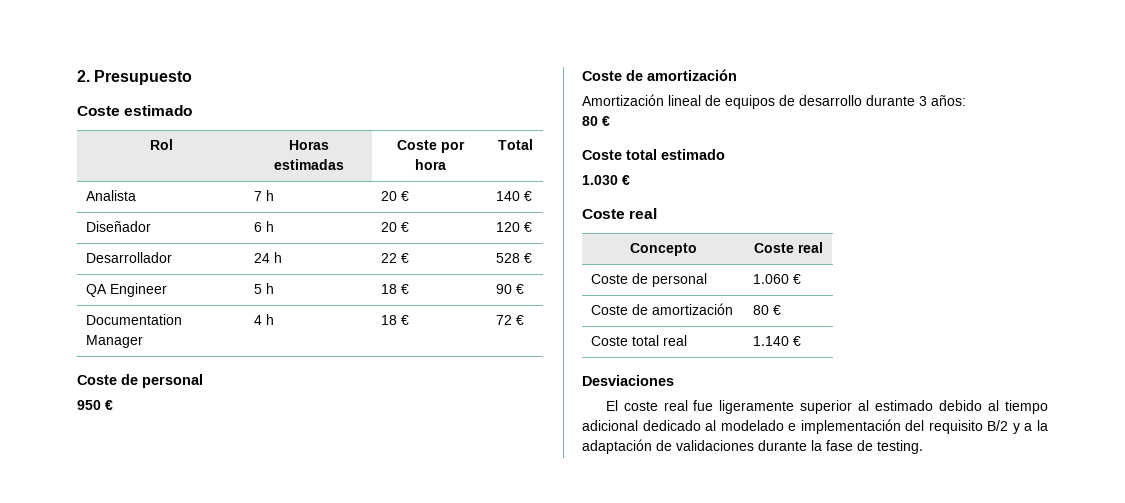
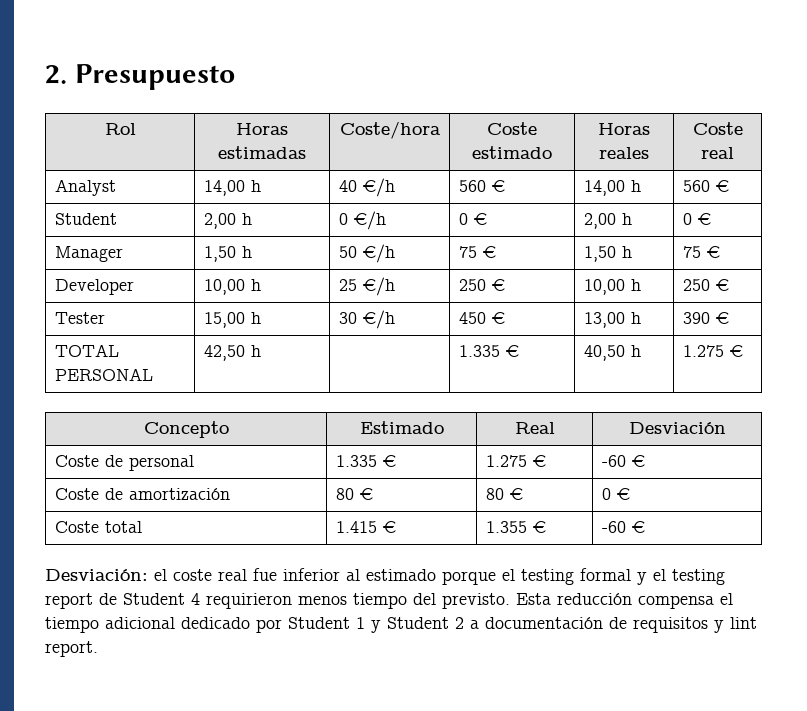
[77,105,193,116] // Coste estimado -> (235, 77) none
[396,140,465,153] [414,159,446,170] [497,139,533,150] [85,190,136,201] [253,190,274,201] [380,191,409,201] [495,191,532,201] [85,221,151,232] [253,221,274,232] [380,222,409,232] [495,222,532,232] [85,252,172,263] [253,252,282,263] [380,253,409,263] [495,253,532,263] [85,283,167,297] [253,283,274,294] [380,284,409,294] [495,284,524,294] [85,314,182,325] [85,335,143,348] [253,314,274,325] [380,315,409,325] [495,315,524,325] [77,374,203,388] [77,400,113,410] [582,69,737,81] [582,94,966,109] [582,116,610,126] [582,149,725,160] [582,175,630,185] [582,208,658,219] [630,243,697,256] [754,242,823,253] [590,273,707,287] [752,274,789,284] | Coste por hora | Total // Analista | 7 h | 20 € | 140 € // Diseñador | 6 h | 20 € | 120 € // Desarrollador | 24 h | 22 € | 528 € // QA Engineer | 5 h | 18 € | 90 € // Documentation Manager | 4 h | 18 € | 72 € // Coste de personal // 950 € // Coste de amortización // Amortización lineal de equipos de desarrollo durante 3 años: // 80 € // Coste total estimado // 1.030 € // Coste real // Concepto | Coste real // Coste de personal | 1.060 -> [339,121,441,139] [487,122,537,135] [472,146,552,159] [598,123,650,135] [599,147,649,159] [692,122,743,135] [701,147,734,159] [54,179,116,196] [203,180,261,196] [338,178,395,197] [458,180,505,192] [583,180,641,196] [682,180,729,192] [54,213,117,225] [203,213,252,229] [338,211,386,230] [458,213,487,225] [583,213,632,229] [682,213,711,225] [54,246,123,262] [203,246,252,262] [338,244,395,263] [458,246,496,258] [583,246,632,262] [682,246,720,258] [54,279,134,295] [203,279,261,295] [338,277,395,296] [458,279,505,291] [583,279,641,295] [682,279,729,291] [54,312,105,324] [203,312,261,328] [338,310,395,329] [458,312,505,324] [583,312,641,328] [682,312,729,324] [54,344,119,357] [54,368,153,381] [203,345,261,361] [458,345,519,357] [583,345,641,361] [682,345,743,357] [143,421,229,438] [359,421,444,434] [514,422,555,434] [628,422,726,434] [54,455,194,471] [335,455,396,467] [485,455,546,467] [601,455,626,467] | Coste/hora | Coste estimado | Horas reales | Coste real // Analyst | 14,00 h | 40 €/h | 560 € | 14,00 h | 560 € // Student | 2,00 h | 0 €/h | 0 € | 2,00 h | 0 € // Manager | 1,50 h | 50 €/h | 75 € | 1,50 h | 75 € // Developer | 10,00 h | 25 €/h | 250 € | 10,00 h | 250 € // Tester | 15,00 h | 30 €/h | 450 € | 13,00 h | 390 € // TOTAL PERSONAL | 42,50 h | | 1.335 € | 40,50 h | 1.275 € // Concepto | Estimado | Real | Desviación // Coste de personal | 1.335 € | 1.275 € | -60
[590,335,687,346] [752,336,801,346] [582,375,674,386] [605,400,618,411] // Coste total real | 1.140 € // Desviaciones // El -> [485,488,523,500] [601,488,630,500] [54,521,142,533] [335,521,396,533] [485,521,546,533] [601,521,645,533] [45,569,167,581] | 80 € | 0 € // Coste total | 1.415 € | 1.355 € | -60 € // Desviación: el
[719,400,1048,414] [582,419,1048,434] [582,439,923,454] ligeramente superior al estimado debido al tiempo adicional dedicado al modelado e implementación del requisito B/2 y a la adaptación de validaciones durante la fase de testing. -> [283,568,725,585] [45,593,733,609] [45,617,757,633] [45,641,98,657] inferior al estimado porque el testing formal y el testing report de Student 4 requirieron menos tiempo del previsto. Esta reducción compensa el tiempo adicional dedicado por Student 1 y Student 2 a documentación de requisitos y lint report.

